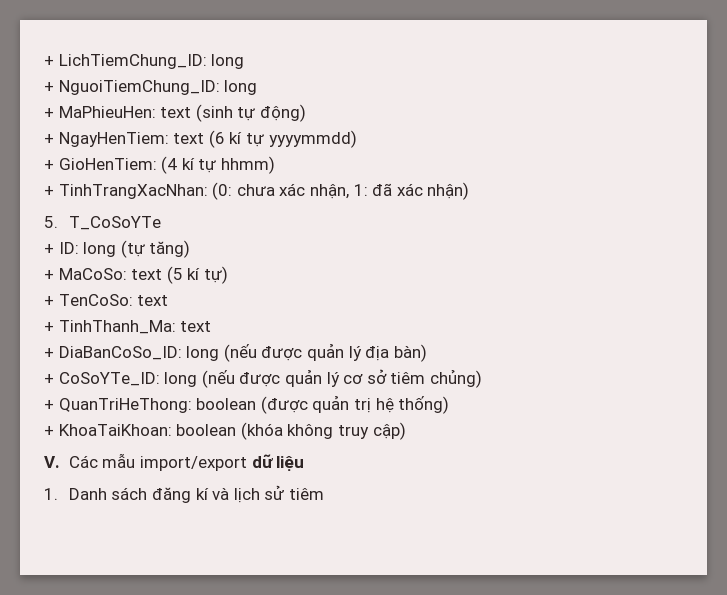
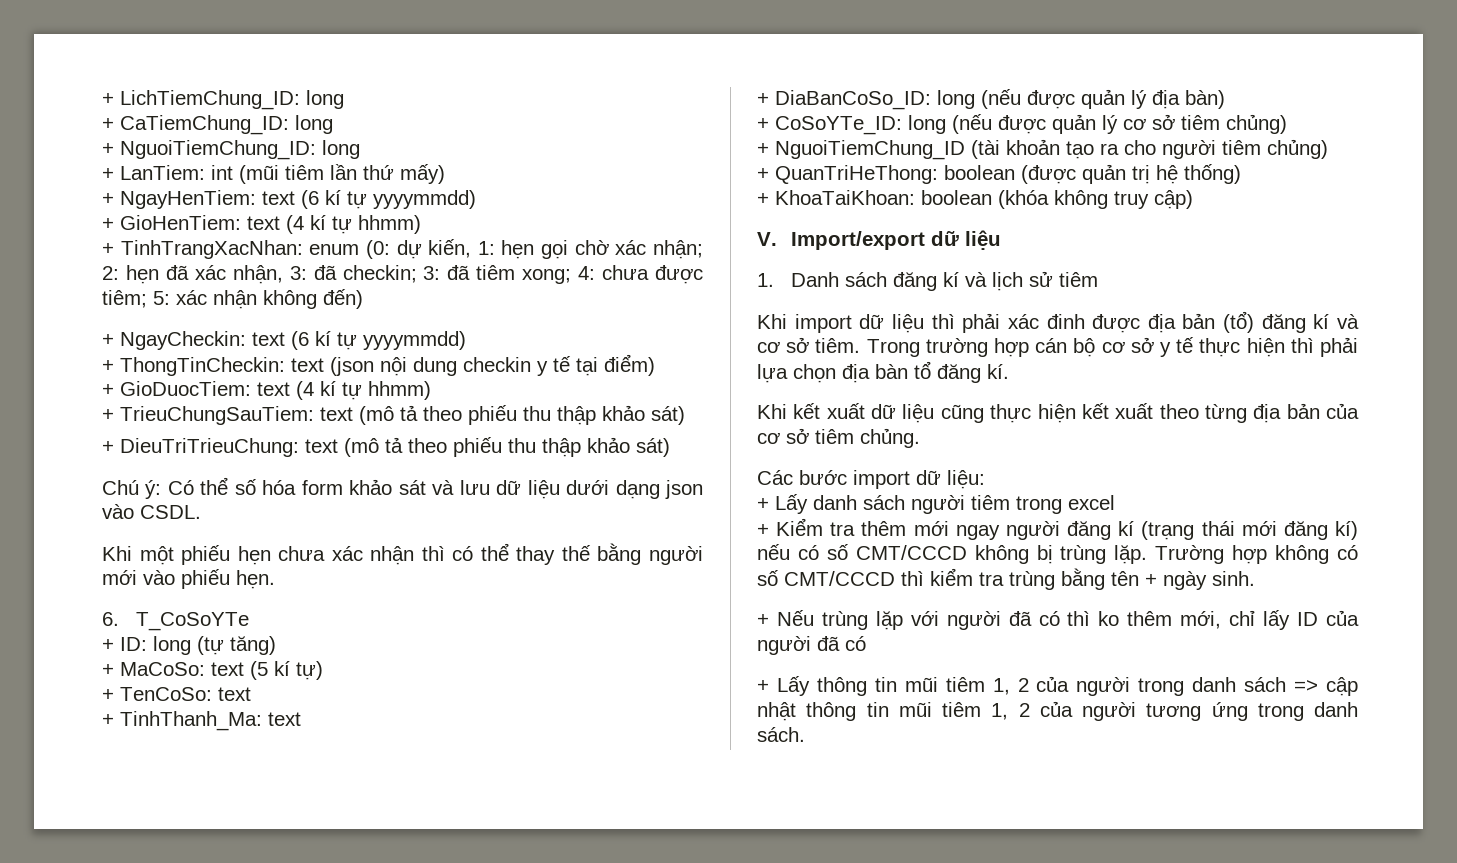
(245, 61) none -> [102,115,333,135] // + CaTiemChung_ID: long
[58,104,306,122] MaPhieuHen: text (sinh tự động) -> [120,164,445,184] LanTiem: int (mũi tiêm lần thứ mấy)
(157, 164) none -> [247,216,280,230] text
[212,182,470,200] [44,216,58,228] (0: chưa xác nhận, 1: đã xác nhận) // 5. -> [309,239,703,259] [102,265,704,284] [102,289,363,309] [102,331,466,350] [102,354,655,376] [102,381,431,400] [102,405,685,425] [102,437,670,457] [102,477,703,499] [102,504,201,519] [102,543,704,565] [102,569,275,589] [102,612,119,626] enum (0: dự kiến, 1: hẹn gọi chờ xác nhận; 2: hẹn đã xác nhận, 3: đã checkin; 3: đã tiêm xong; 4: chưa được tiêm; 5: xác nhận không đến) // + NgayCheckin: text (6 kí tự yyyymmdd) // + ThongTinCheckin: text (json nội dung checkin y tế tại điểm) // + GioDuocTiem: text (4 kí tự hhmm) // + TrieuChungSauTiem: text (mô tả theo phiếu thu thập khảo sát) // + DieuTriTrieuChung: text (mô tả theo phiếu thu thập khảo sát) // Chú ý: Có thể số hóa form khảo sát và lưu dữ liệu dưới dạng json vào CSDL. // Khi một phiếu hẹn chưa xác nhận thì có thể thay thế bằng người mới vào phiếu hẹn. // 6.
(482, 378) none -> [757,139,1328,160] // + NguoiTiemChung_ID (tài khoản tạo ra cho người tiêm chủng)
[68,453,247,471] Các mẫu import/export -> [790,231,925,250] Import/export
(324, 494) none -> [757,311,1359,333] [757,337,1358,357] [757,361,1009,383] [757,403,1359,423] [757,428,920,448] [757,470,985,489] [757,494,1115,514] [757,518,1358,540] [757,544,1358,564] [757,568,1255,590] [757,610,1359,630] [757,636,866,655] [757,676,1358,696] [757,701,1358,721] [757,727,805,742] // Khi import dữ liệu thì phải xác đinh được địa bản (tổ) đăng kí và cơ sở tiêm. Trong trường hợp cán bộ cơ sở y tế thực hiện thì phải lựa chọn địa bàn tổ đăng kí. // Khi kết xuất dữ liệu cũng thực hiện kết xuất theo từng địa bản của cơ sở tiêm chủng. // Các bước import dữ liệu: // + Lấy danh sách người tiêm trong excel // + Kiểm tra thêm mới ngay người đăng kí (trạng thái mới đăng kí) nếu có số CMT/CCCD không bị trùng lặp. Trường hợp không có số CMT/CCCD thì kiểm tra trùng bằng tên + ngày sinh. // + Nếu trùng lặp với người đã có thì ko thêm mới, chỉ lấy ID của người đã có // + Lấy thông tin mũi tiêm 1, 2 của người trong danh sách => cập nhật thông tin mũi tiêm 1, 2 của người tương ứng trong danh sách.

